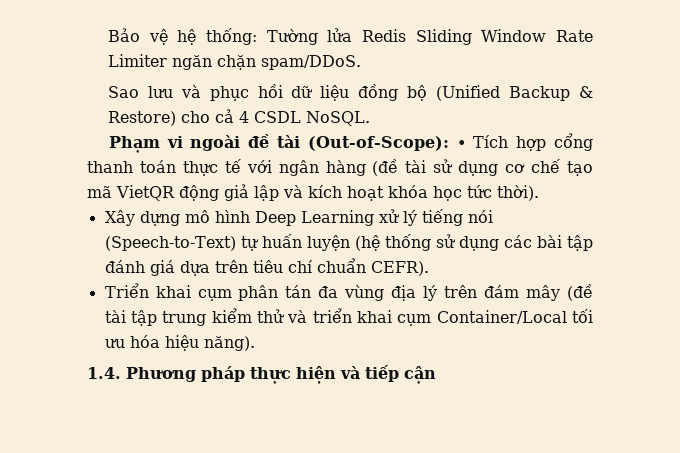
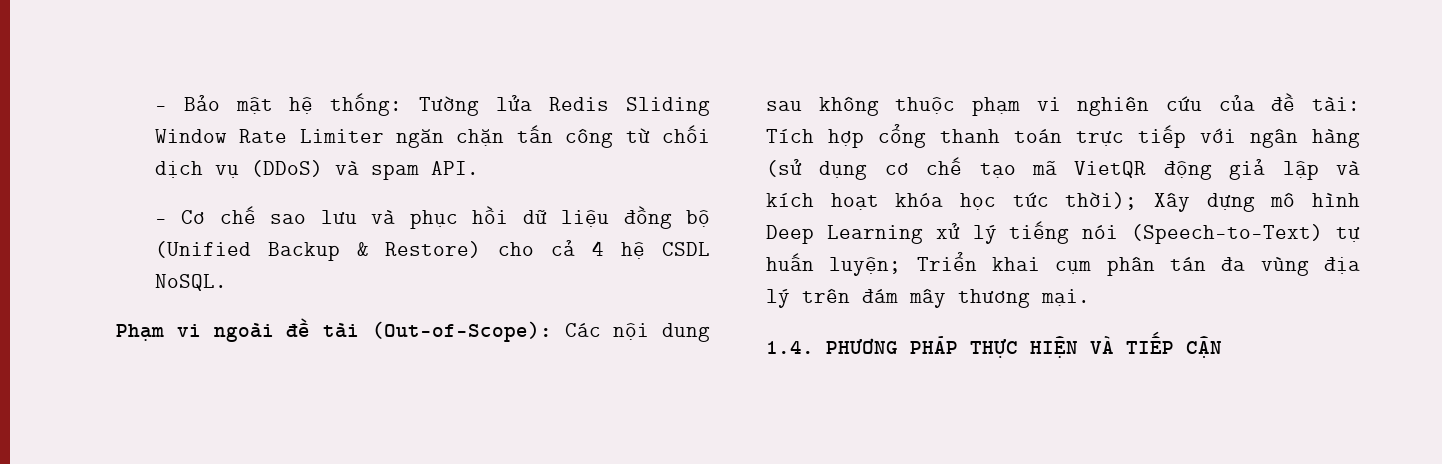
[107,28,168,45] Bảo vệ -> [154,95,273,114] – Bảo mật
[260,55,361,70] [107,86,139,98] spam/DDoS. // Sao -> [516,125,710,148] [154,160,479,180] [154,206,307,224] tấn công từ chối dịch vụ (DDoS) và spam API. // – Cơ chế sao
(249, 117) none -> [621,242,646,259] hệ
[456,140,466,148] • -> [564,323,710,342] [766,93,1360,116] Các nội dung sau không thuộc phạm vi nghiên cứu của đề tài:
[182,159,241,176] thực tế -> [1076,125,1186,148] trực tiếp
[372,159,454,176] (đề tài sử -> [766,159,802,177] (sử
[497,185,539,201] thời). // -> [1065,192,1138,210] thời);
[306,234,593,251] [104,258,429,276] luyện (hệ thống sử dụng các bài tập đánh giá dựa trên tiêu chí chuẩn CEFR). // -> [829,257,902,276] luyện;
[566,284,593,301] [104,308,593,326] [104,335,255,351] [87,365,436,384] (đề tài tập trung kiểm thử và triển khai cụm Container/Local tối ưu hóa hiệu năng). // 1.4. Phương pháp thực hiện và tiếp cận -> [958,289,1090,308] [766,331,1222,358] thương mại. // 1.4. PHƯƠNG PHÁP THỰC HIỆN VÀ TIẾP CẬN

